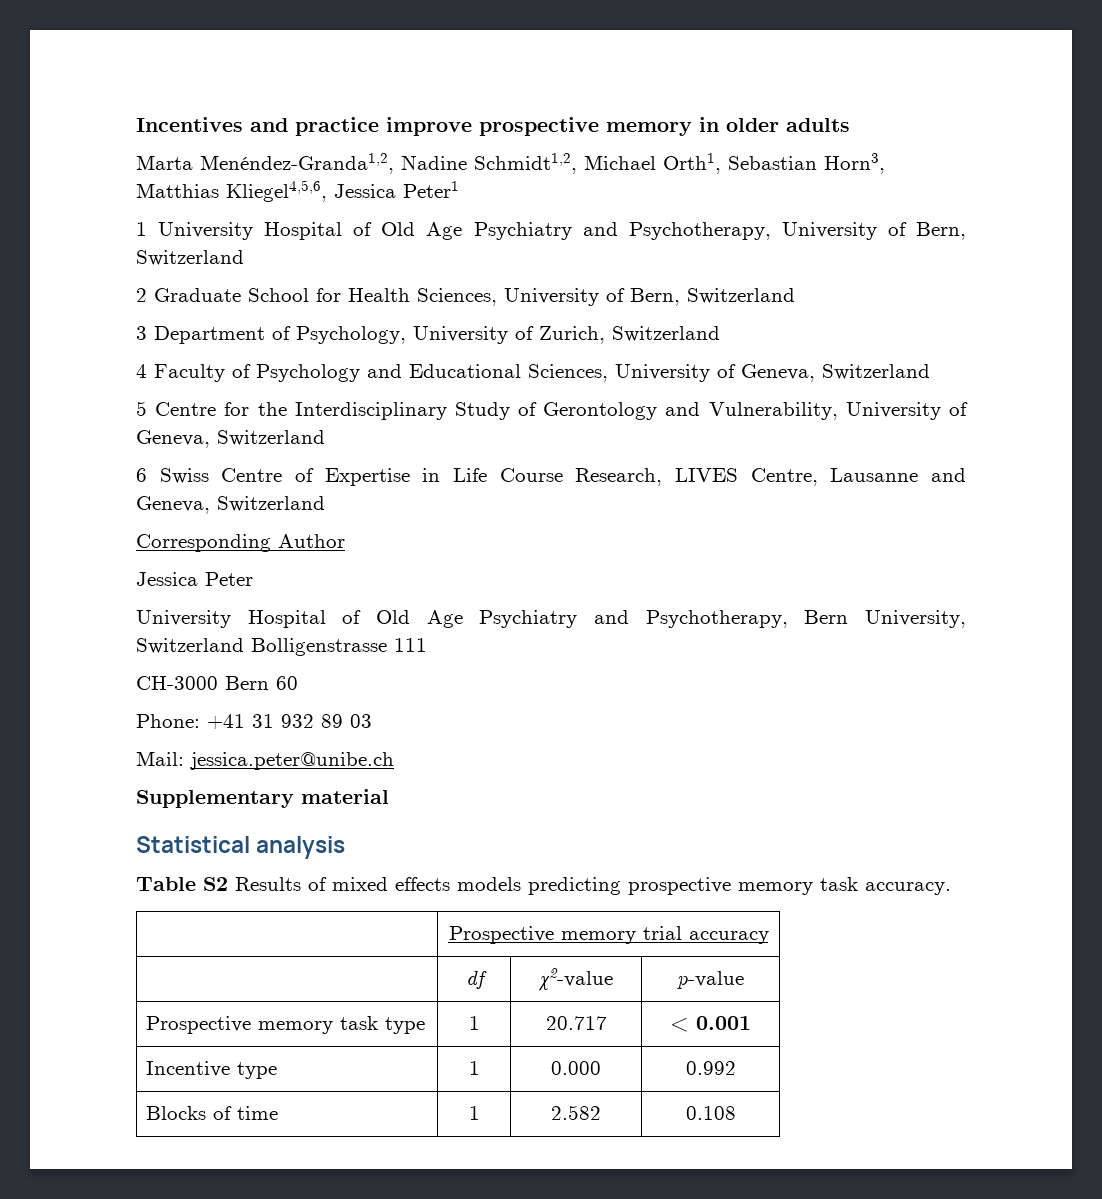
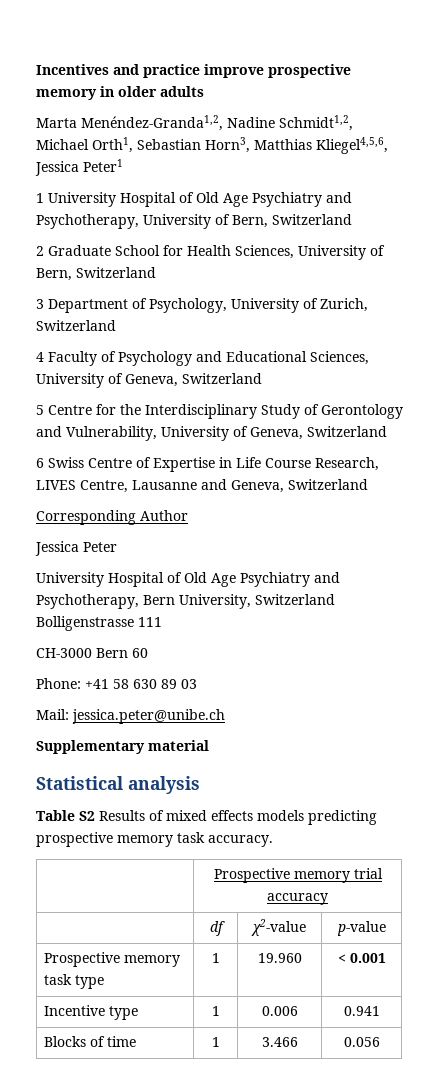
[252,714,314,728] 31 932 -> [113,679,157,689] 58 630
[545,1016,607,1030] 20.717 -> [257,953,302,963] 19.960
[551,1061,601,1075] [685,1061,736,1075] 0.000 | 0.992 -> [261,1006,298,1016] [343,1006,380,1016] 0.006 | 0.941
[551,1105,601,1120] [685,1106,736,1120] 2.582 | 0.108 -> [261,1037,298,1047] [343,1037,380,1047] 3.466 | 0.056

